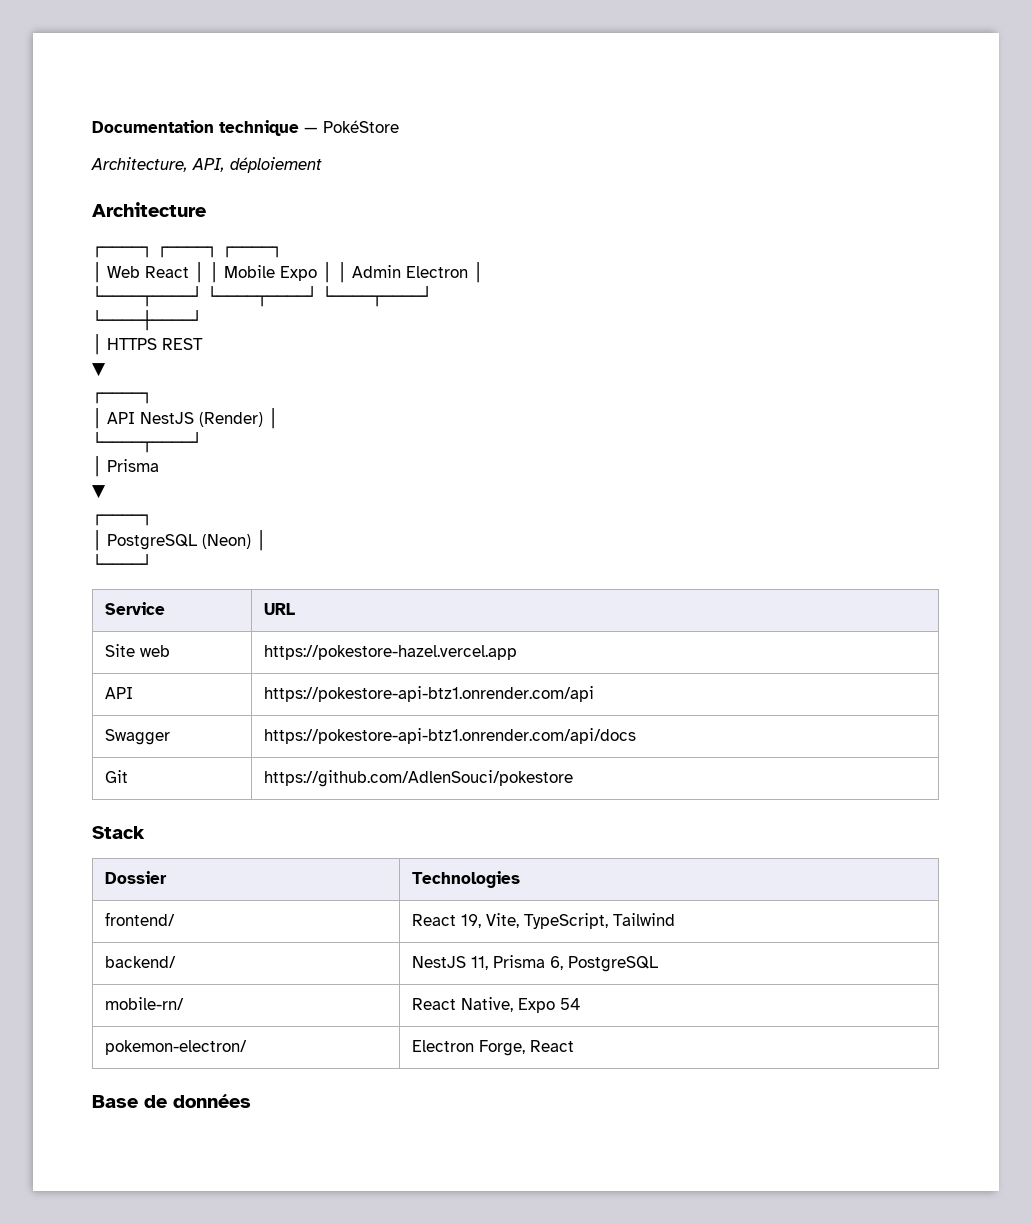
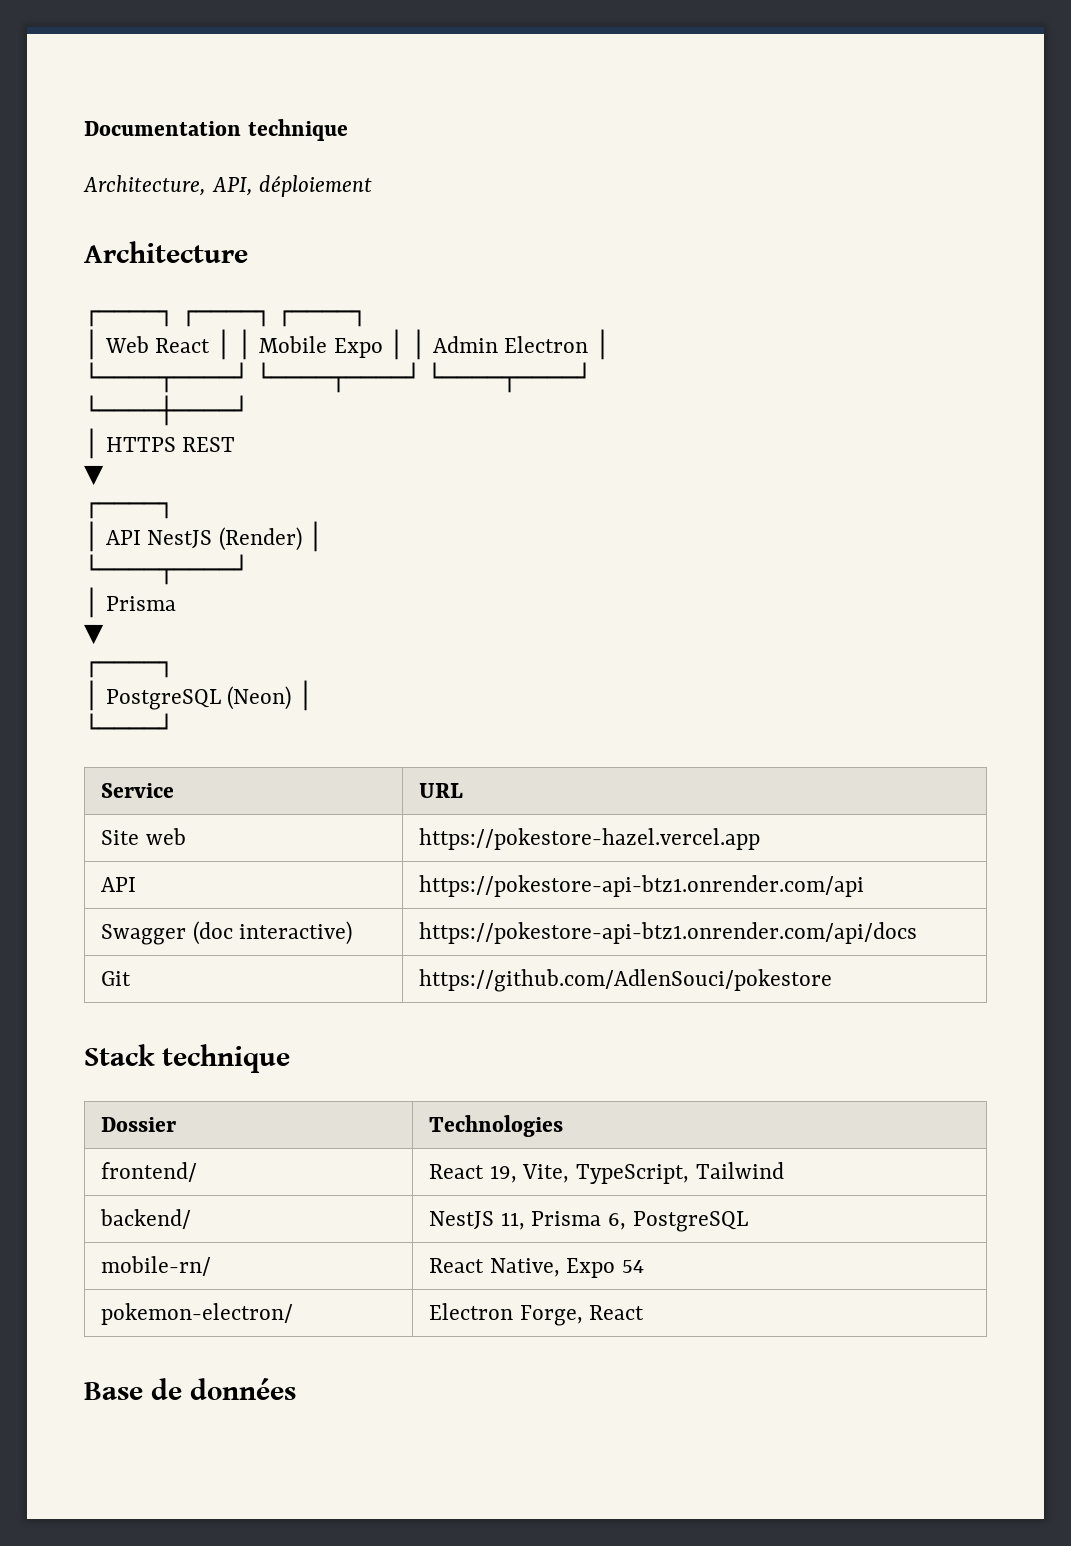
[304,120,399,133] — PokéStore -> (348, 130) none
(170, 737) none -> [192,921,353,945] (doc interactive)
(145, 832) none -> [162,1044,290,1073] technique

